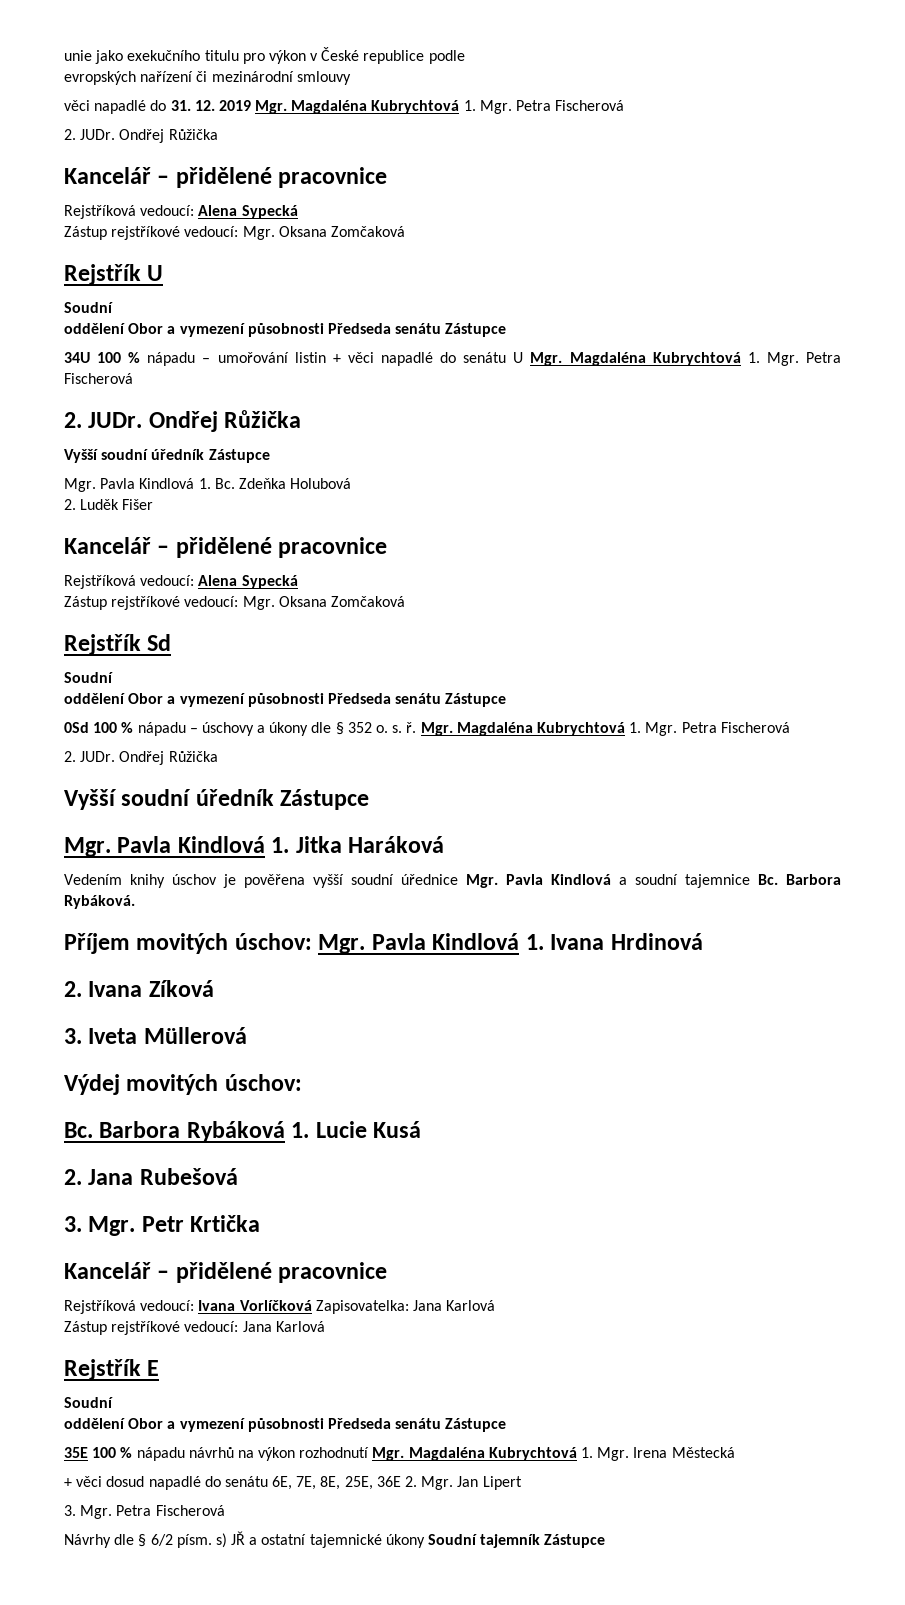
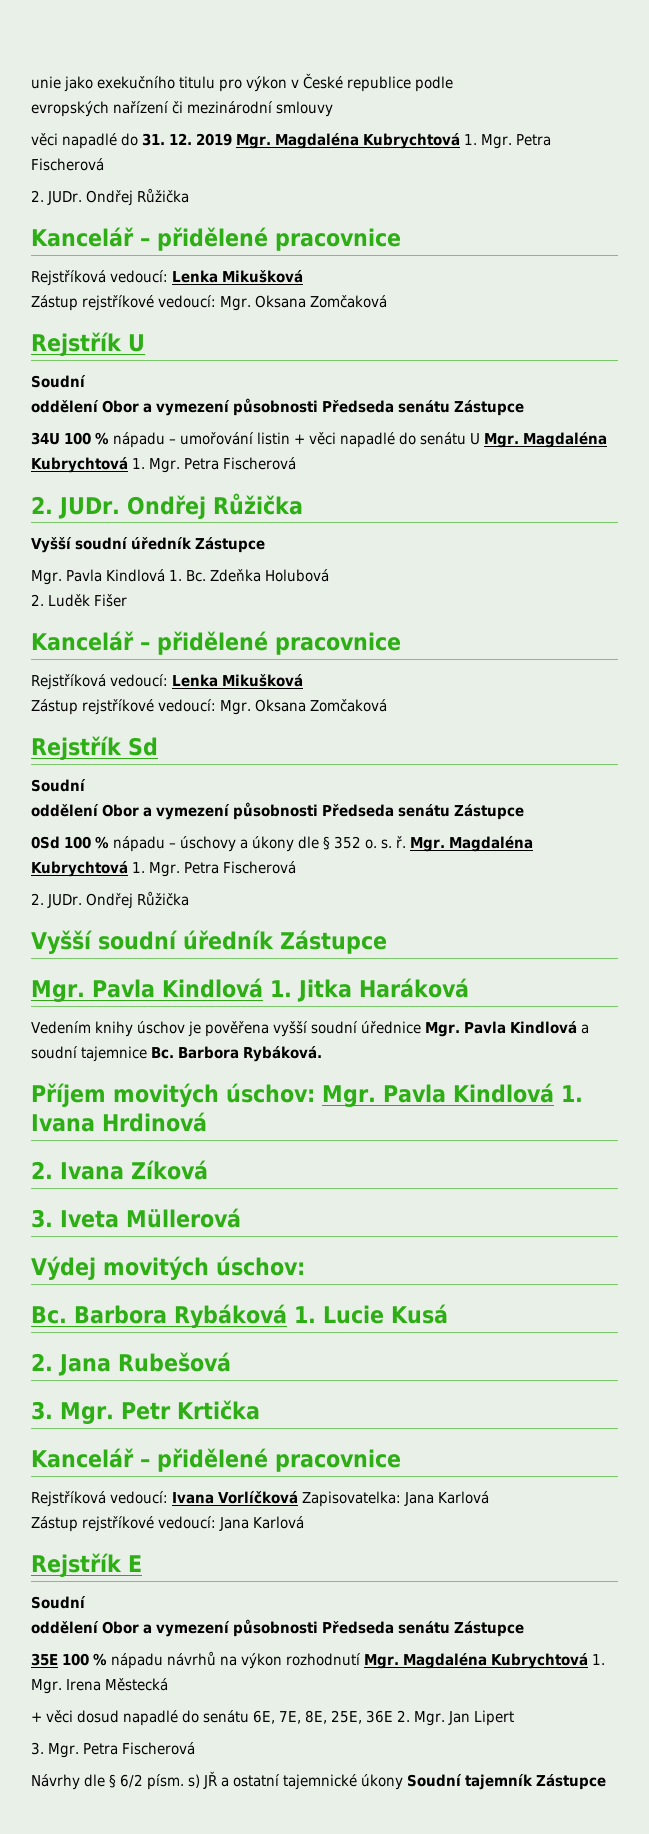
[198,205,298,219] Alena Sypecká -> [172,270,303,283] Lenka Mikušková
[198,575,298,589] Alena Sypecká -> [172,674,303,687] Lenka Mikušková

